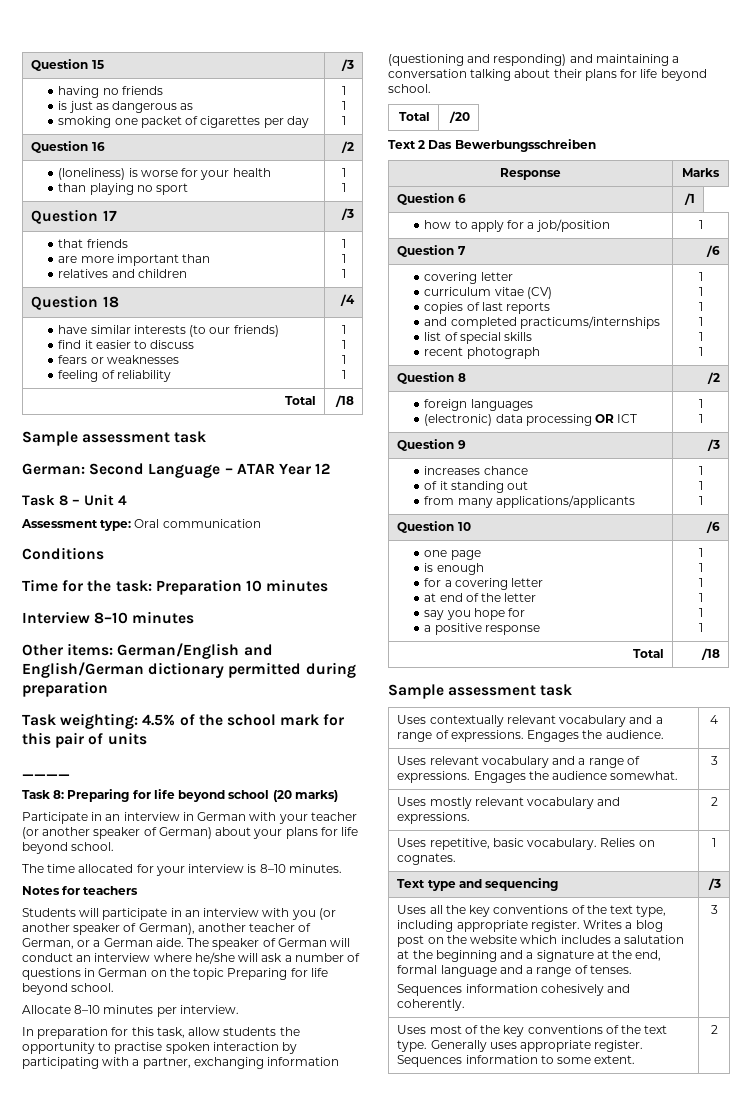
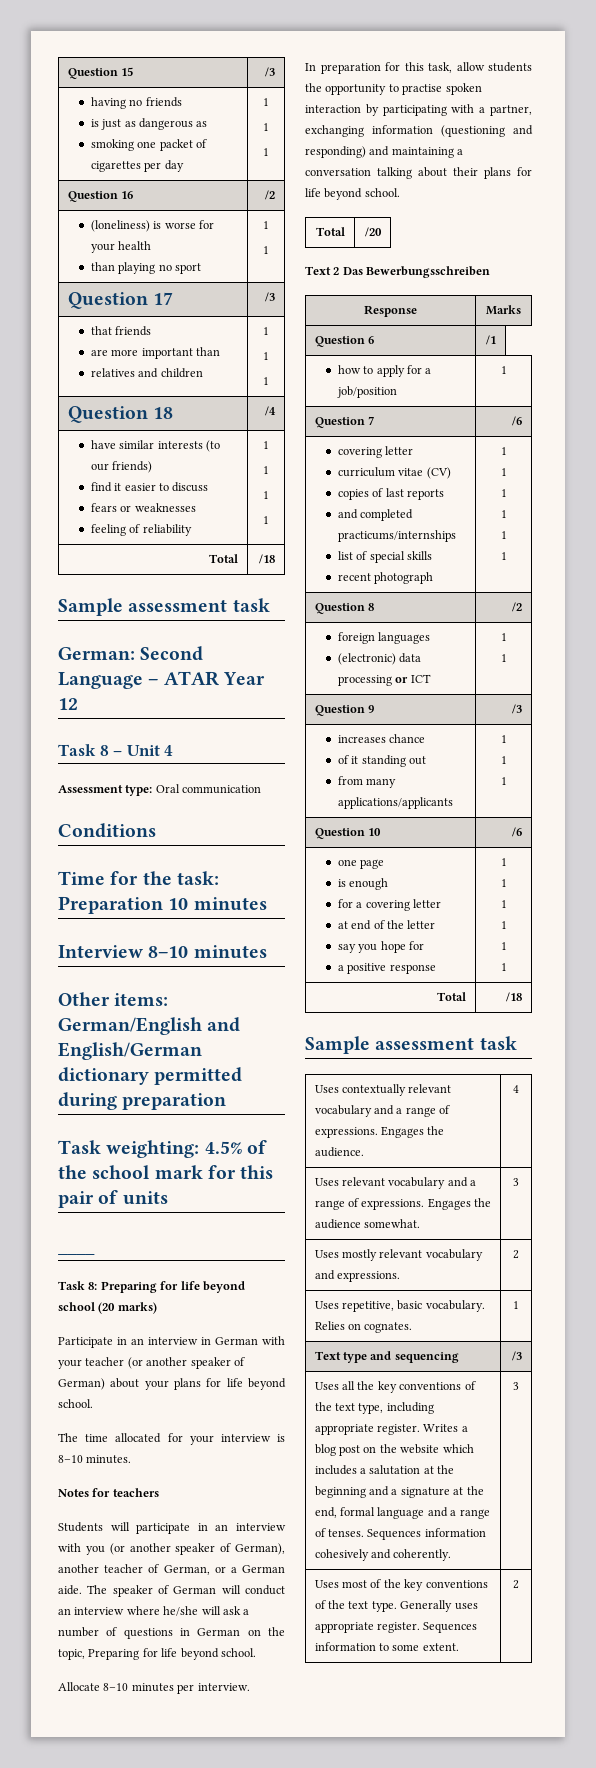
[193,968,225,980] topic -> [58,1649,85,1660] topic,
[595,414,615,423] OR -> [395,677,409,683] or
(632, 969) // -> (365, 1533) none

